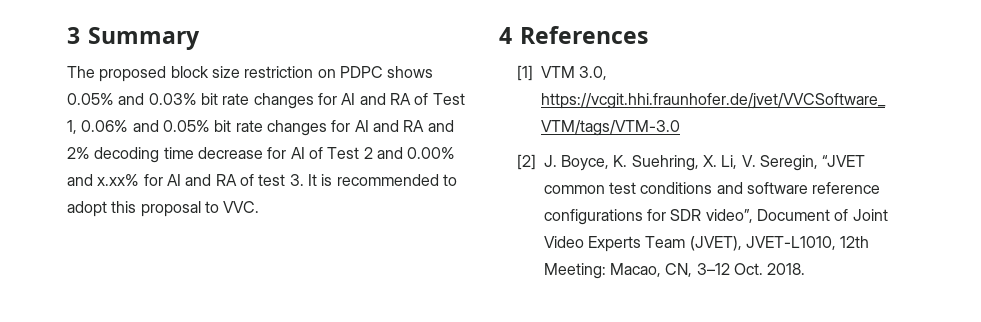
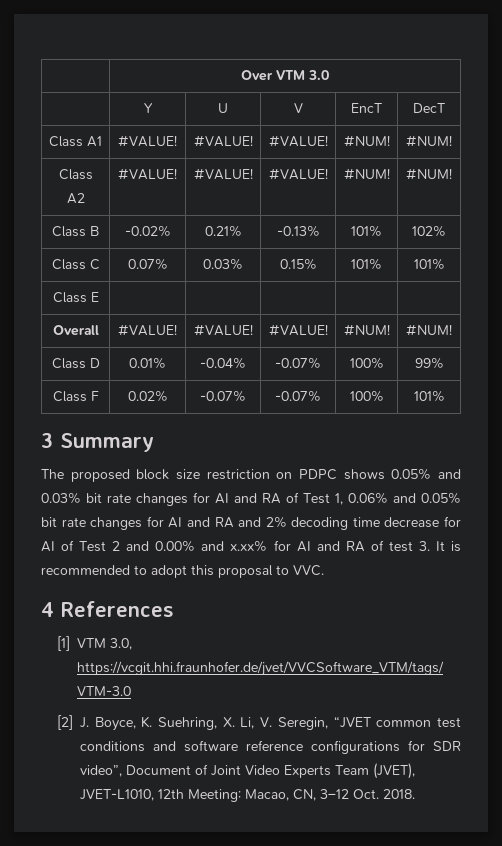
(67, 35) none -> [241,70,329,81] [143,103,153,113] [218,103,228,113] [293,103,303,113] [351,103,382,113] [413,103,445,113] [49,136,102,147] [118,135,177,147] [193,135,253,147] [268,135,328,147] [343,135,390,147] [406,135,452,147] [58,169,93,180] [66,193,85,204] [118,168,177,180] [193,168,253,180] [268,168,328,180] [343,168,390,180] [406,168,452,180] [52,226,99,237] [124,225,171,237] [204,225,242,237] [276,225,320,237] [351,225,382,237] [412,225,446,237] [51,259,100,270] [127,258,168,270] [203,258,243,270] [279,258,317,270] [351,258,382,270] [413,258,445,270] [52,292,99,303] [52,325,99,336] [118,324,177,336] [193,324,253,336] [268,324,328,336] [343,324,390,336] [406,324,452,336] [51,358,100,369] [129,357,166,369] [200,357,246,369] [275,357,321,369] [349,357,384,369] [414,357,444,369] [52,391,99,402] [127,390,168,402] [200,390,246,402] [275,390,321,402] [349,390,384,402] [413,390,445,402] | Over VTM 3.0 // | Y | U | V | EncT | DecT // Class A1 | #VALUE! | #VALUE! | #VALUE! | #NUM! | #NUM! // Class A2 | #VALUE! | #VALUE! | #VALUE! | #NUM! | #NUM! // Class B | -0.02% | 0.21% | -0.13% | 101% | 102% // Class C | 0.07% | 0.03% | 0.15% | 101% | 101% // Class E | | | | | // Overall | #VALUE! | #VALUE! | #VALUE! | #NUM! | #NUM! // Class D | 0.01% | -0.04% | -0.07% | 100% | 99% // Class F | 0.02% | -0.07% | -0.07% | 100% | 101% //

